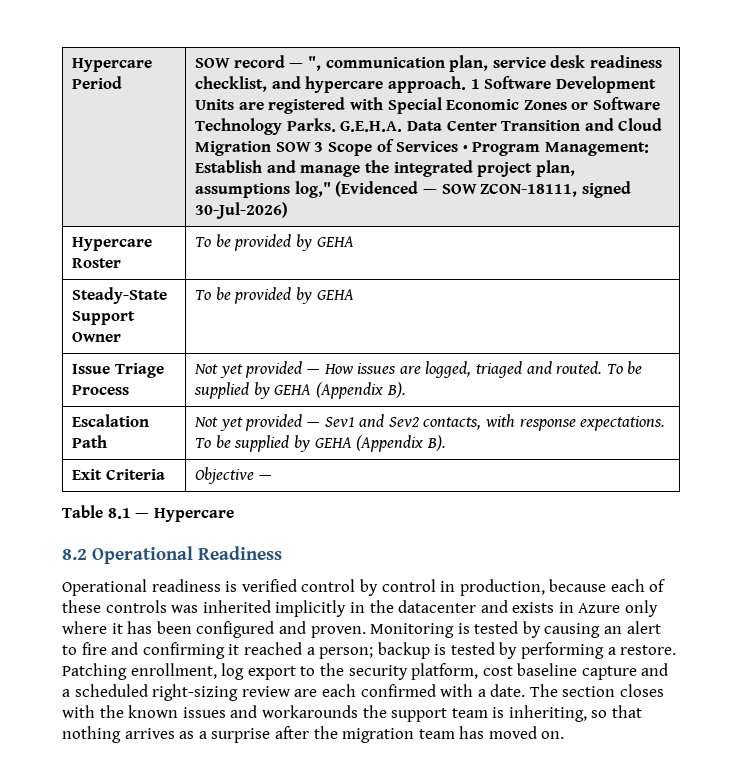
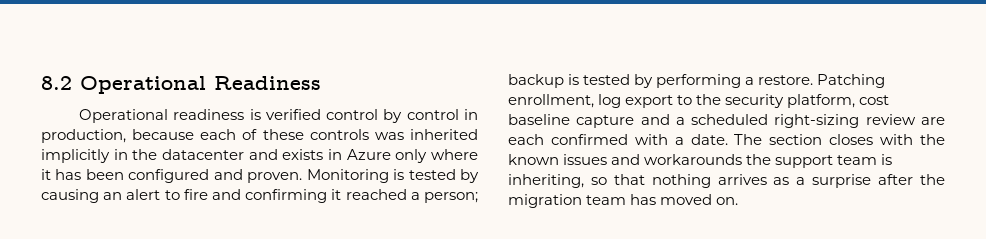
[72,58,153,72] [72,76,123,89] [195,55,662,72] [195,76,656,93] [195,97,660,114] [195,118,663,135] [195,139,649,156] [195,160,575,177] [195,181,631,198] [195,202,289,219] [72,237,153,251] [72,258,122,268] [195,234,354,251] [72,287,168,304] [72,311,136,325] [72,332,122,342] [195,287,354,304] [72,363,164,378] [72,385,130,395] [194,361,643,378] [194,382,406,399] [72,414,150,427] [72,435,108,448] [194,414,666,431] [195,435,446,452] [72,469,165,480] [195,467,272,484] [62,505,234,522] Hypercare Period | SOW record — ", communication plan, service desk readiness checklist, and hypercare approach. 1 Software Development Units are registered with Special Economic Zones or Software Technology Parks. G.E.H.A. Data Center Transition and Cloud Migration SOW 3 Scope of Services • Program Management: Establish and manage the integrated project plan, assumptions log," (Evidenced — SOW ZCON-18111, signed 30-Jul-2026) // Hypercare Roster | To be provided by GEHA // Steady-State Support Owner | To be provided by GEHA // Issue Triage Process | Not yet provided — How issues are logged, triaged and routed. To be supplied by GEHA (Appendix B). // Escalation Path | Not yet provided — Sev1 and Sev2 contacts, with response expectations. To be supplied by GEHA (Appendix B). // Exit Criteria | Objective — // Table 8.1 — Hypercare // -> (41, 83) none

